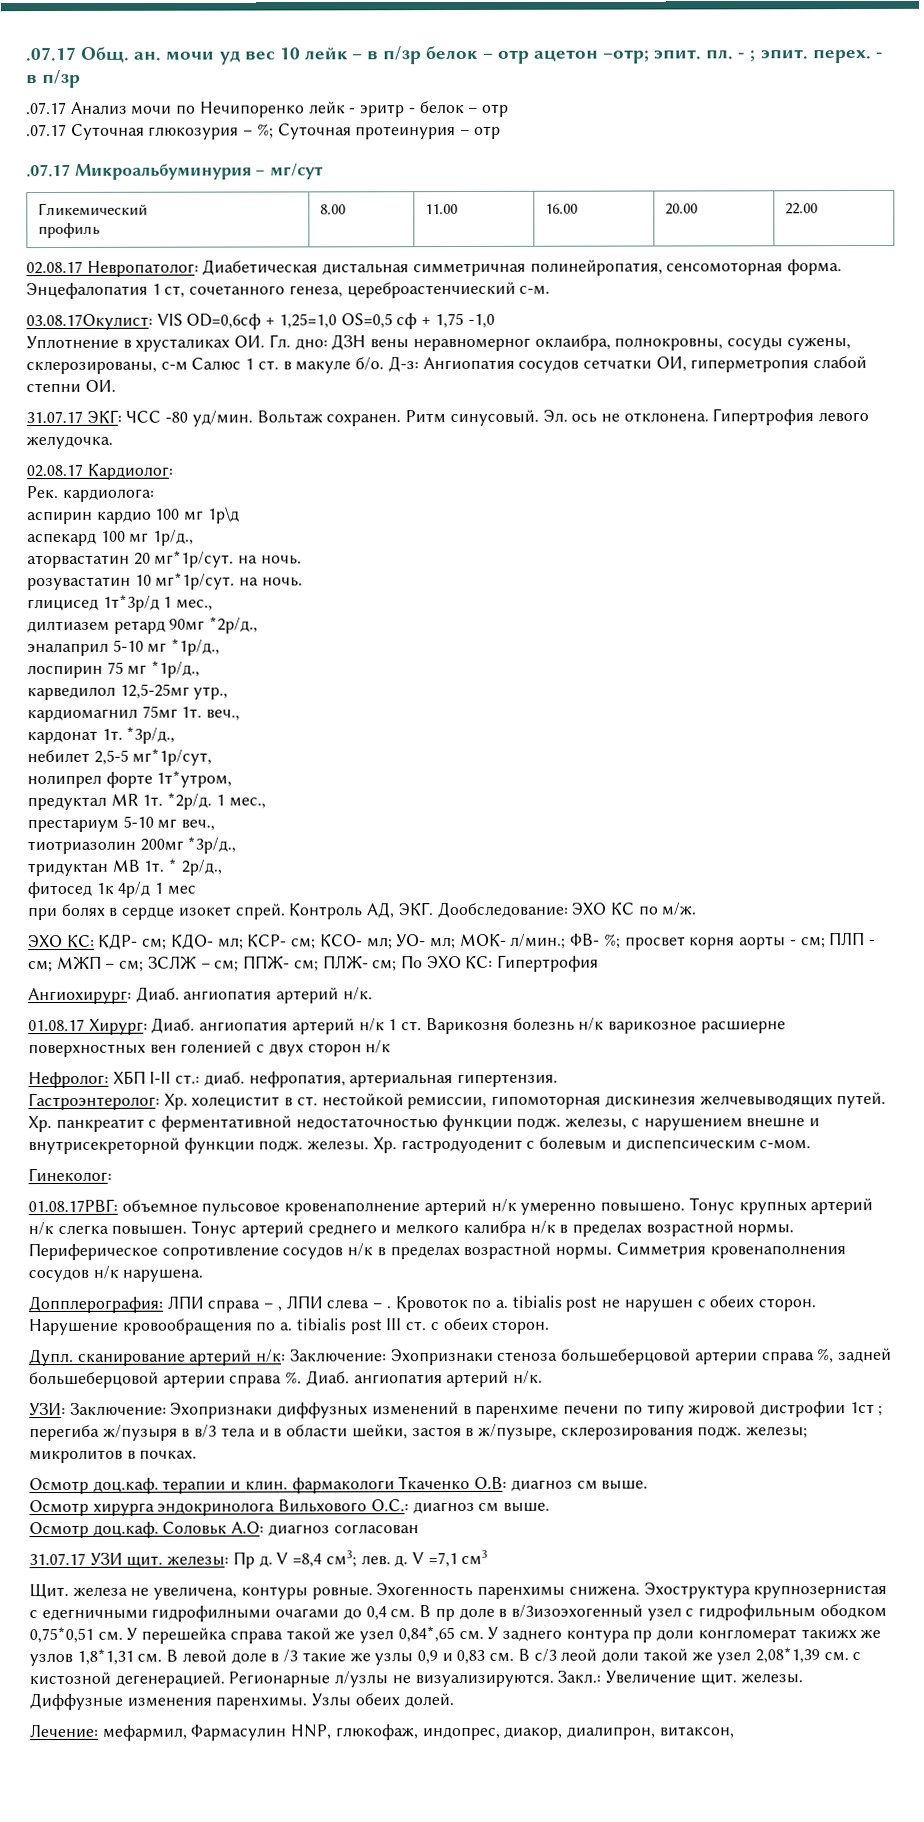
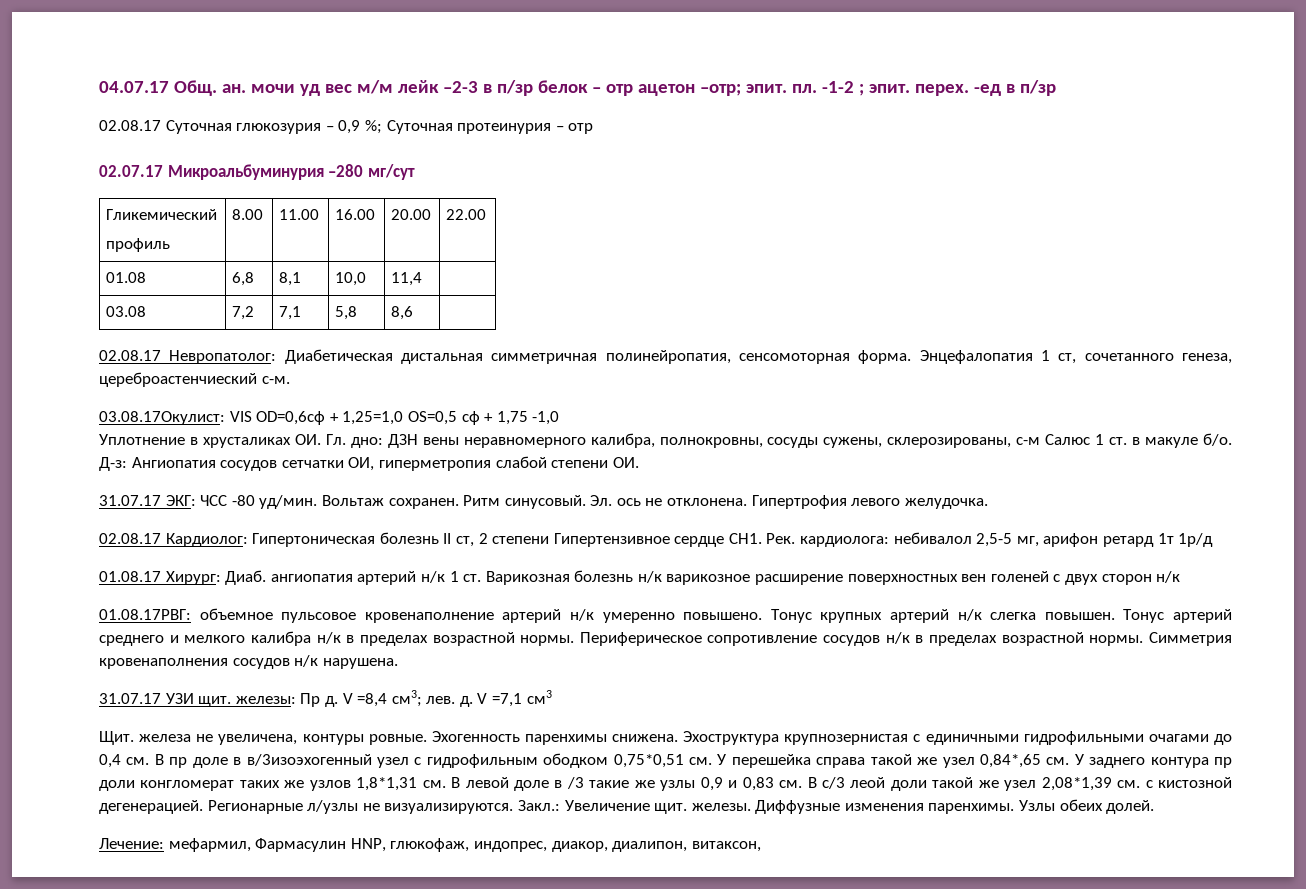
[25,46,76,62] .07.17 -> [99,81,169,93] 04.07.17
[278,47,363,60] 10 лейк – -> [356,80,478,94] м/м лейк –2-3
[737,52,746,59] - -> [821,81,854,93] -1-2
[874,51,883,58] - -> [973,84,1001,96] -ед
[26,100,509,118] [26,123,67,137] .07.17 Анализ мочи по Нечипоренко лейк - эритр - белок – отр // .07.17 -> [99,120,161,131] 02.08.17
(254, 133) none -> [338,120,361,134] 0,9
[26,163,267,180] .07.17 Микроальбуминурия – -> [99,164,364,180] 02.07.17 Микроальбуминурия –280
(818, 209) none -> [106,272,147,283] [232,272,255,286] [279,272,302,286] [335,272,367,286] [391,272,423,286] [106,306,147,317] [232,306,255,320] [279,306,302,320] [335,306,358,320] [391,306,414,320] // 01.08 | 6,8 | 8,1 | 10,0 | 11,4 | // 03.08 | 7,2 | 7,1 | 5,8 | 8,6 |
[412,334,611,352] неравномерног оклаибра, -> [463,433,655,448] неравномерного калибра,
[26,382,81,393] степни -> [551,460,609,468] степени
[26,485,154,502] [27,506,240,525] [27,529,195,547] [27,550,302,569] [27,572,303,591] [27,594,214,612] [27,616,259,634] [27,638,221,657] [27,660,201,679] [27,683,229,701] [27,705,241,723] [27,726,176,745] [27,748,213,766] [27,770,233,789] [27,792,266,811] [27,815,216,833] [27,836,237,855] [27,858,222,877] [27,881,196,899] [27,901,698,921] [28,932,876,950] [28,954,600,973] [28,986,373,1005] // Рек. кардиолога: // аспирин кардио 100 мг 1р\д // аспекард 100 мг 1р/д., // аторвастатин 20 мг*1р/сут. на ночь. // розувастатин 10 мг*1р/сут. на ночь. // глицисед 1т*3р/д 1 мес., // дилтиазем ретард 90мг *2р/д., // эналаприл 5-10 мг *1р/д., // лоспирин 75 мг *1р/д., // карведилол 12,5-25мг утр., // кардиомагнил 75мг 1т. веч., // кардонат 1т. *3р/д., // небилет 2,5-5 мг*1р/сут, // нолипрел форте 1т*утром, // предуктал МR 1т. *2р/д. 1 мес., // престариум 5-10 мг веч., // тиотриазолин 200мг *3р/д., // тридуктан МВ 1т. * 2р/д., // фитосед 1к 4р/д 1 мес // при болях в сердце изокет спрей. Контроль АД, ЭКГ. Дообследование: ЭХО КС по м/ж. // ЭХО КС: КДР- см; КДО- мл; КСР- см; КСО- мл; УО- мл; МОК- л/мин.; ФВ- %; просвет корня аорты - см; ПЛП - см; МЖП – см; ЗСЛЖ – см; ППЖ- см; ПЛЖ- см; По ЭХО КС: Гипертрофия // Ангиохирург: Диаб. ангиопатия артерий н/к. -> [252,532,1214,547] Гипертоническая болезнь II ст, 2 степени Гипертензивное сердце СН1. Рек. кардиолога: небивалол 2,5-5 мг, арифон ретард 1т 1р/д
[425,1017,509,1035] Варикозня -> [485,571,570,585] Варикозная
[700,1021,786,1034] расшиерне -> [755,574,844,585] расширение
[180,1040,253,1053] голенией -> [990,571,1049,582] голеней
[28,1070,559,1089] [28,1091,887,1111] [28,1114,820,1133] [28,1136,812,1155] [28,1167,112,1182] // Нефролог: ХБП I-II ст.: диаб. нефропатия, артериальная гипертензия. // Гастроэнтеролог: Хр. холецистит в ст. нестойкой ремиссии, гипомоторная дискинезия желчевыводящих путей. Хр. панкреатит с ферментативной недостаточностью функции подж. железы, с нарушением внешне и внутрисекреторной функции подж. железы. Хр. гастродуоденит с болевым и диспепсическим с-мом. // Гинеколог: -> (1181, 577) none
[28,1295,817,1314] [28,1317,551,1336] [29,1347,892,1367] [29,1370,544,1389] [29,1401,884,1419] [29,1423,809,1442] [29,1449,198,1464] [29,1475,649,1495] [29,1499,551,1517] [29,1521,419,1539] // Допплерография: ЛПИ справа – , ЛПИ слева – . Кровоток по а. tibialis роst не нарушен с обеих сторон. Нарушение кровообращения по а. tibialis роst III ст. с обеих сторон. // Дупл. сканирование артерий н/к: Заключение: Эхопризнаки стеноза большеберцовой артерии справа %, задней большеберцовой артерии справа %. Диаб. ангиопатия артерий н/к. // УЗИ: Заключение: Эхопризнаки диффузных изменений в паренхиме печени по типу жировой дистрофии 1ст ; перегиба ж/пузыря в в/3 тела и в области шейки, застоя в ж/пузыре, склерозирования подж. железы; микролитов в почках. // Осмотр доц.каф. терапии и клин. фармакологи Ткаченко О.В: диагноз см выше. // Осмотр хирурга эндокринолога Вильхового О.С.: диагноз см выше. // Осмотр доц.каф. Соловьк А.О: диагноз согласован -> (398, 663) none
[41,1605,272,1622] едегничными гидрофилными -> [925,731,1144,745] единичными гидрофильными
[800,1629,857,1639] такижх -> [239,780,280,788] таких
[566,1726,657,1740] диалипрон, -> [612,841,688,852] диалипон,

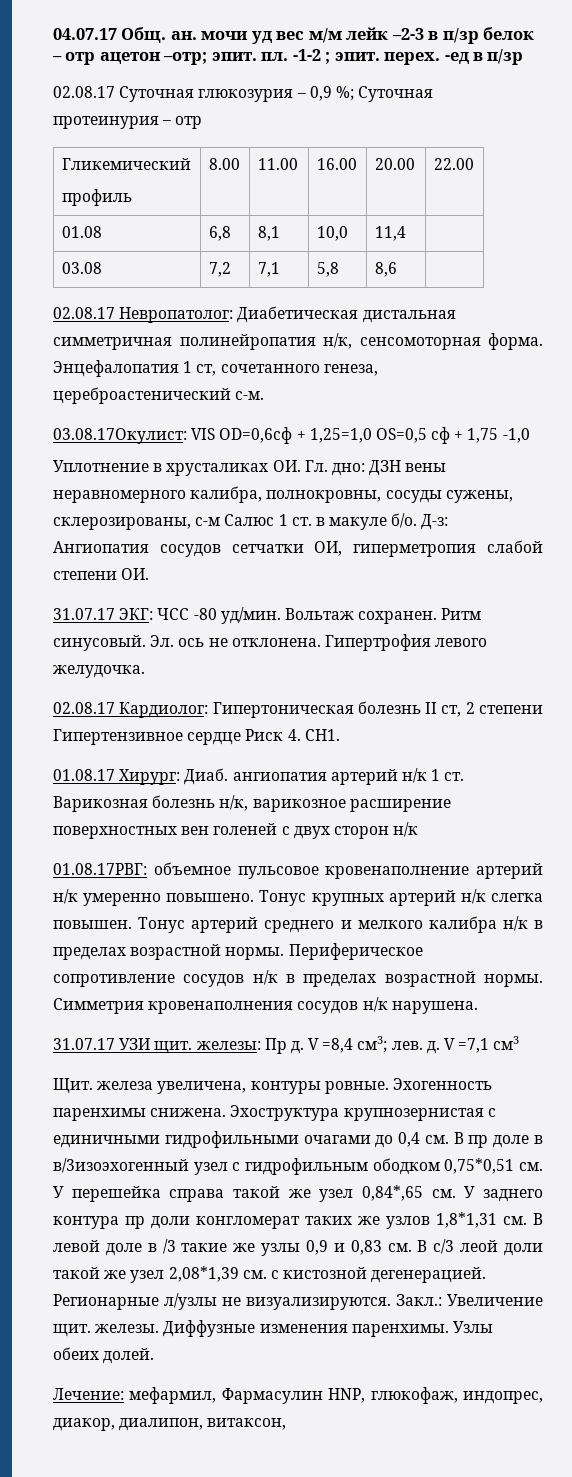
[99,164,415,180] // 02.07.17 Микроальбуминурия –280 мг/сут -> (203, 122) none
[605,350,731,364] полинейропатия, -> [179,333,352,350] полинейропатия н/к,
[99,372,257,387] цереброастенчиеский -> [53,387,231,404] цереброастенический
(725, 541) none -> [245,729,301,741] Риск 4.
[766,532,1214,547] Рек. кардиолога: небивалол 2,5-5 мг, арифон ретард 1т 1р/д -> (340, 735) none
[637,571,662,583] н/к -> [219,795,249,811] н/к,
[196,734,214,742] не -> (154, 1085) none

